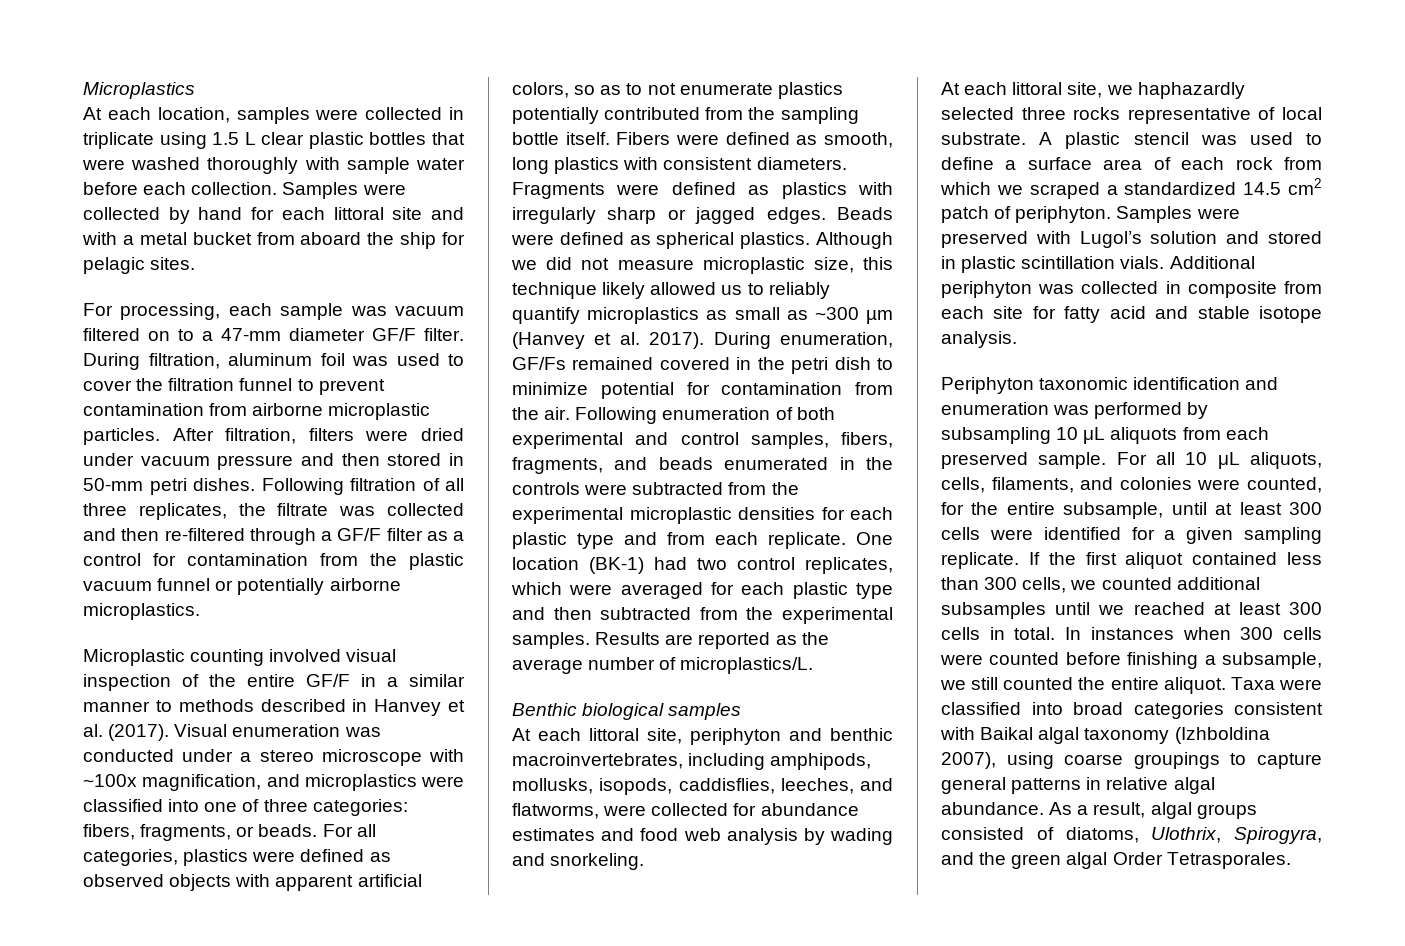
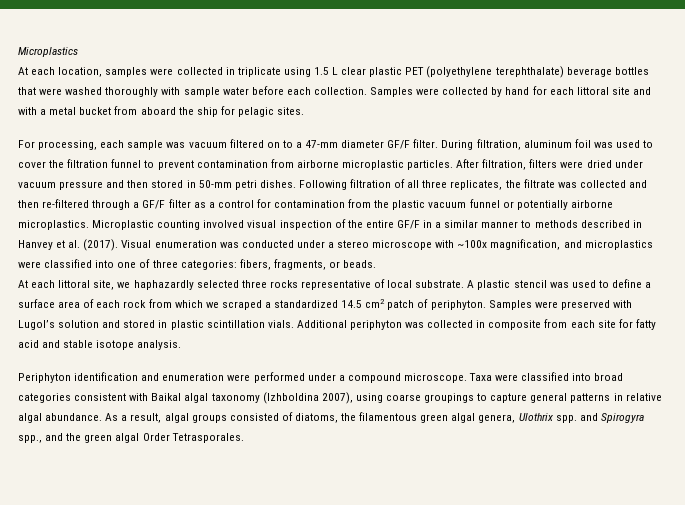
(364, 140) none -> [405,66,612,78] PET (polyethylene terephthalate) beverage
(200, 611) // -> (89, 225) none
[322,824,376,837] [83,849,391,866] [83,874,422,891] [512,82,843,99] [512,107,859,124] [512,132,894,148] [512,157,847,174] [512,182,893,199] [512,207,893,224] [511,232,893,249] [511,257,893,274] [512,282,830,299] [512,307,893,324] [512,332,893,349] [512,357,893,374] [512,382,893,399] [512,407,835,424] [512,432,893,449] [512,457,893,474] [512,482,799,495] [512,507,893,524] [512,532,893,549] [512,557,893,574] [511,582,893,599] [512,607,893,624] [512,632,829,649] [512,657,814,674] [512,703,742,720] [512,728,893,745] [512,753,872,770] [512,778,893,795] [512,803,859,819] [512,828,894,845] [512,853,645,870] For all categories, plastics were defined as observed objects with apparent artificial colors, so as to not enumerate plastics potentially contributed from the sampling bottle itself. Fibers were defined as smooth, long plastics with consistent diameters. Fragments were defined as plastics with irregularly sharp or jagged edges. Beads were defined as spherical plastics. Although we did not measure microplastic size, this technique likely allowed us to reliably quantify microplastics as small as ~300 µm (Hanvey et al. 2017). During enumeration, GF/Fs remained covered in the petri dish to minimize potential for contamination from the air. Following enumeration of both experimental and control samples, fibers, fragments, and beads enumerated in the controls were subtracted from the experimental microplastic densities for each plastic type and from each replicate. One location (BK-1) had two control replicates, which were averaged for each plastic type and then subtracted from the experimental samples. Results are reported as the average number of microplastics/L. // Benthic biological samples // At each littoral site, periphyton and benthic macroinvertebrates, including amphipods, mollusks, isopods, caddisflies, leeches, and flatworms, were collected for abundance estimates and food web analysis by wading and snorkeling. -> (377, 264) none
[1039,377,1129,390] taxonomic -> (71, 378) none
[1053,402,1209,419] [941,427,1269,444] [941,452,1322,469] [941,477,1322,493] [941,502,1322,519] [941,527,1322,544] [941,552,1322,569] [941,577,1260,593] [941,602,1322,619] [941,627,1322,640] [940,652,1322,669] [940,677,1226,694] was performed by subsampling 10 μL aliquots from each preserved sample. For all 10 μL aliquots, cells, filaments, and colonies were counted, for the entire subsample, until at least 300 cells were identified for a given sampling replicate. If the first aliquot contained less than 300 cells, we counted additional subsamples until we reached at least 300 cells in total. In instances when 300 cells were counted before finishing a subsample, we still counted the entire aliquot. -> [227,372,467,383] were performed under a compound microscope.
[1151,827,1322,844] Ulothrix, Spirogyra, -> [341,412,644,423] [18,435,42,443] the filamentous green algal genera, Ulothrix spp. and Spirogyra spp.,

